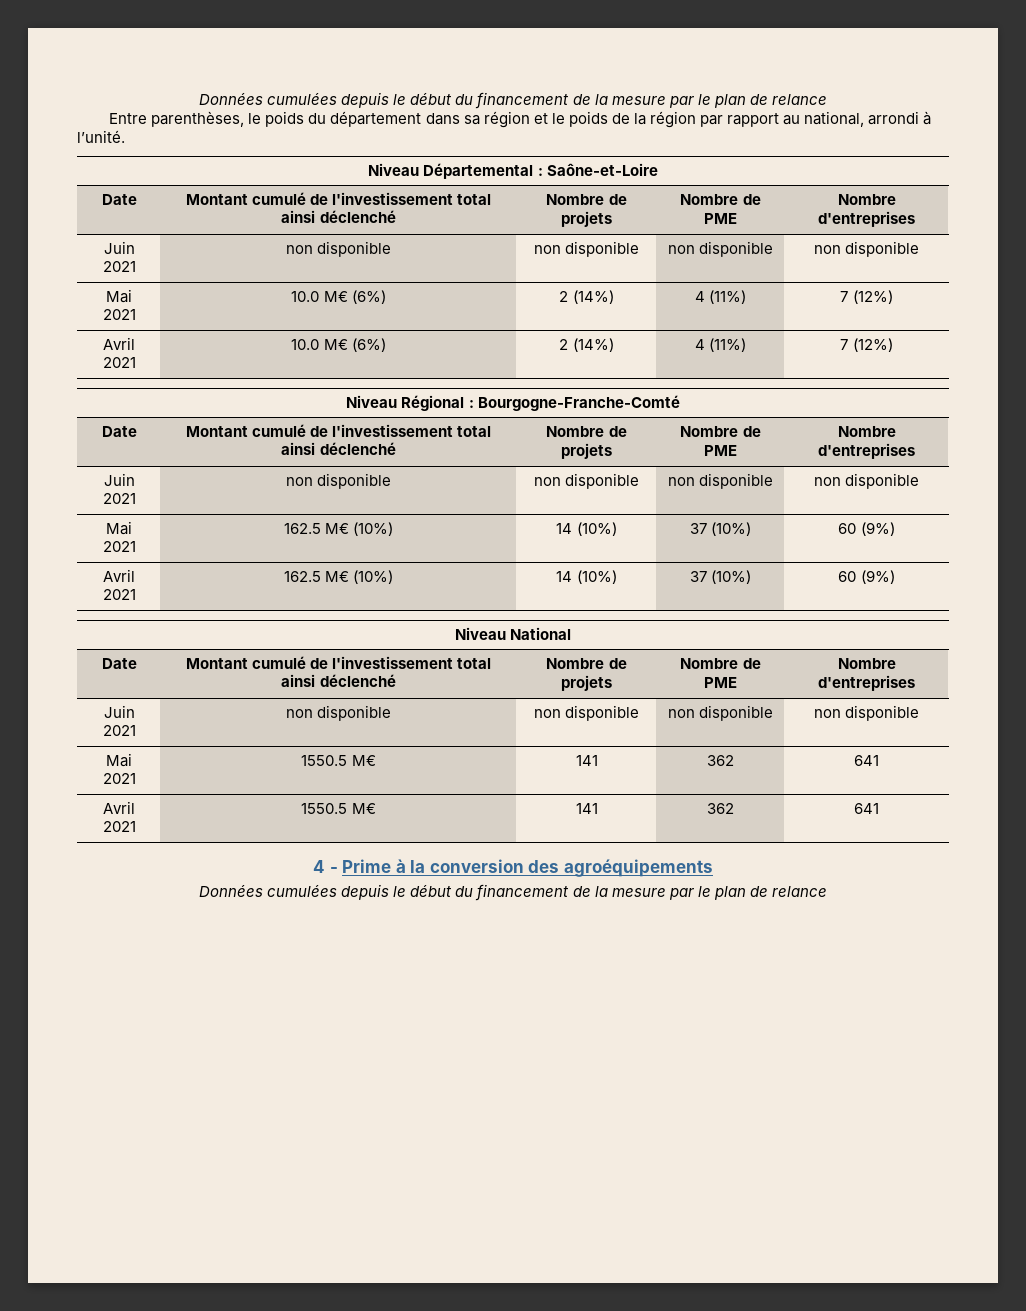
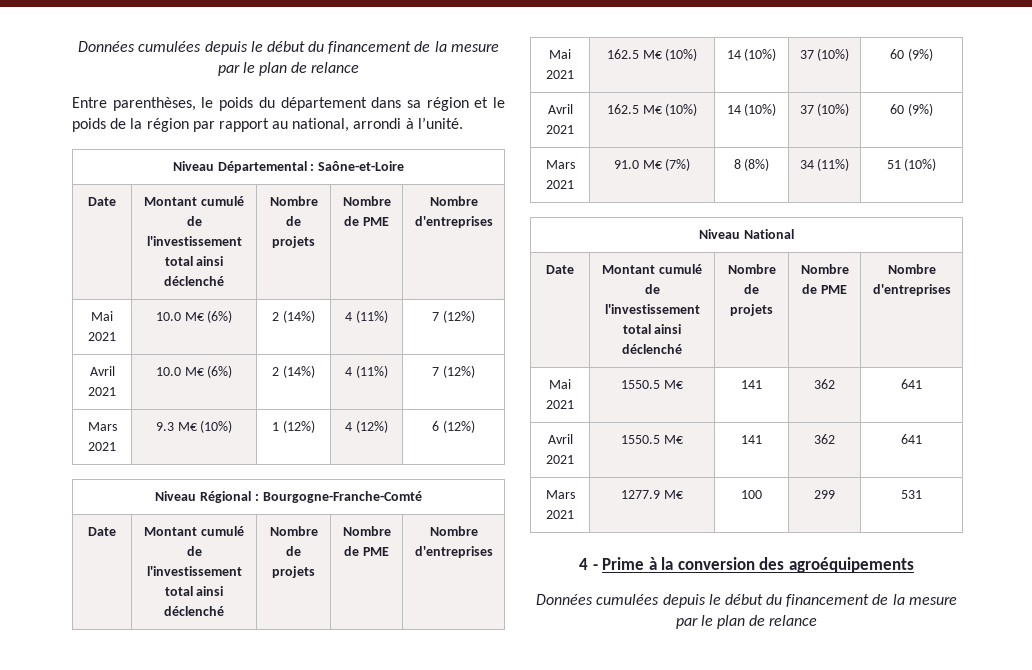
[103,241,135,254] [102,261,136,272] [285,241,392,257] [533,241,640,257] [667,241,774,257] [813,241,920,257] // Juin 2021 | non disponible | non disponible | non disponible | non disponible -> (493, 222) none
(893, 345) none -> [87,422,117,431] [88,442,116,451] [155,420,233,433] [272,420,315,433] [345,420,388,433] [432,420,475,433] // Mars 2021 | 9.3 M€ (10%) | 1 (12%) | 4 (12%) | 6 (12%)
[103,473,135,486] [102,493,136,504] [285,473,392,489] [533,473,640,489] [667,473,774,489] [813,473,920,489] // Juin 2021 | non disponible | non disponible | non disponible | non disponible -> (493, 552) none
(895, 577) none -> [545,160,575,169] [546,180,574,189] [613,158,691,171] [733,158,770,171] [799,158,850,171] [886,158,937,171] // Mars 2021 | 91.0 M€ (7%) | 8 (8%) | 34 (11%) | 51 (10%)
[103,705,135,718] [102,725,136,736] [285,705,392,721] [533,705,640,721] [667,705,774,721] [813,705,920,721] // Juin 2021 | non disponible | non disponible | non disponible | non disponible -> (951, 290) none
(879, 808) none -> [545,490,575,499] [546,510,574,519] [621,490,683,499] [741,490,762,499] [814,490,835,499] [901,490,922,499] // Mars 2021 | 1277.9 M€ | 100 | 299 | 531

